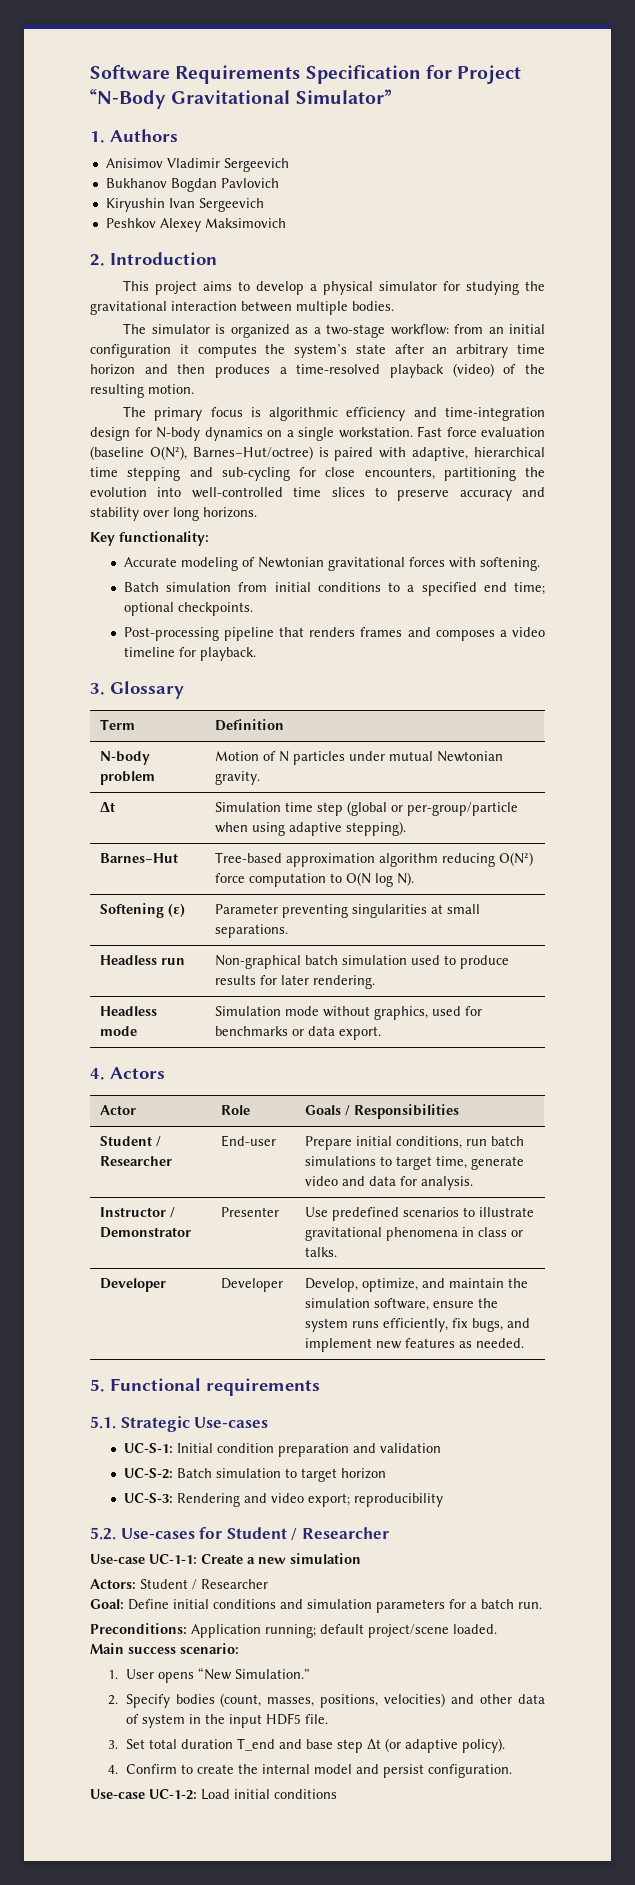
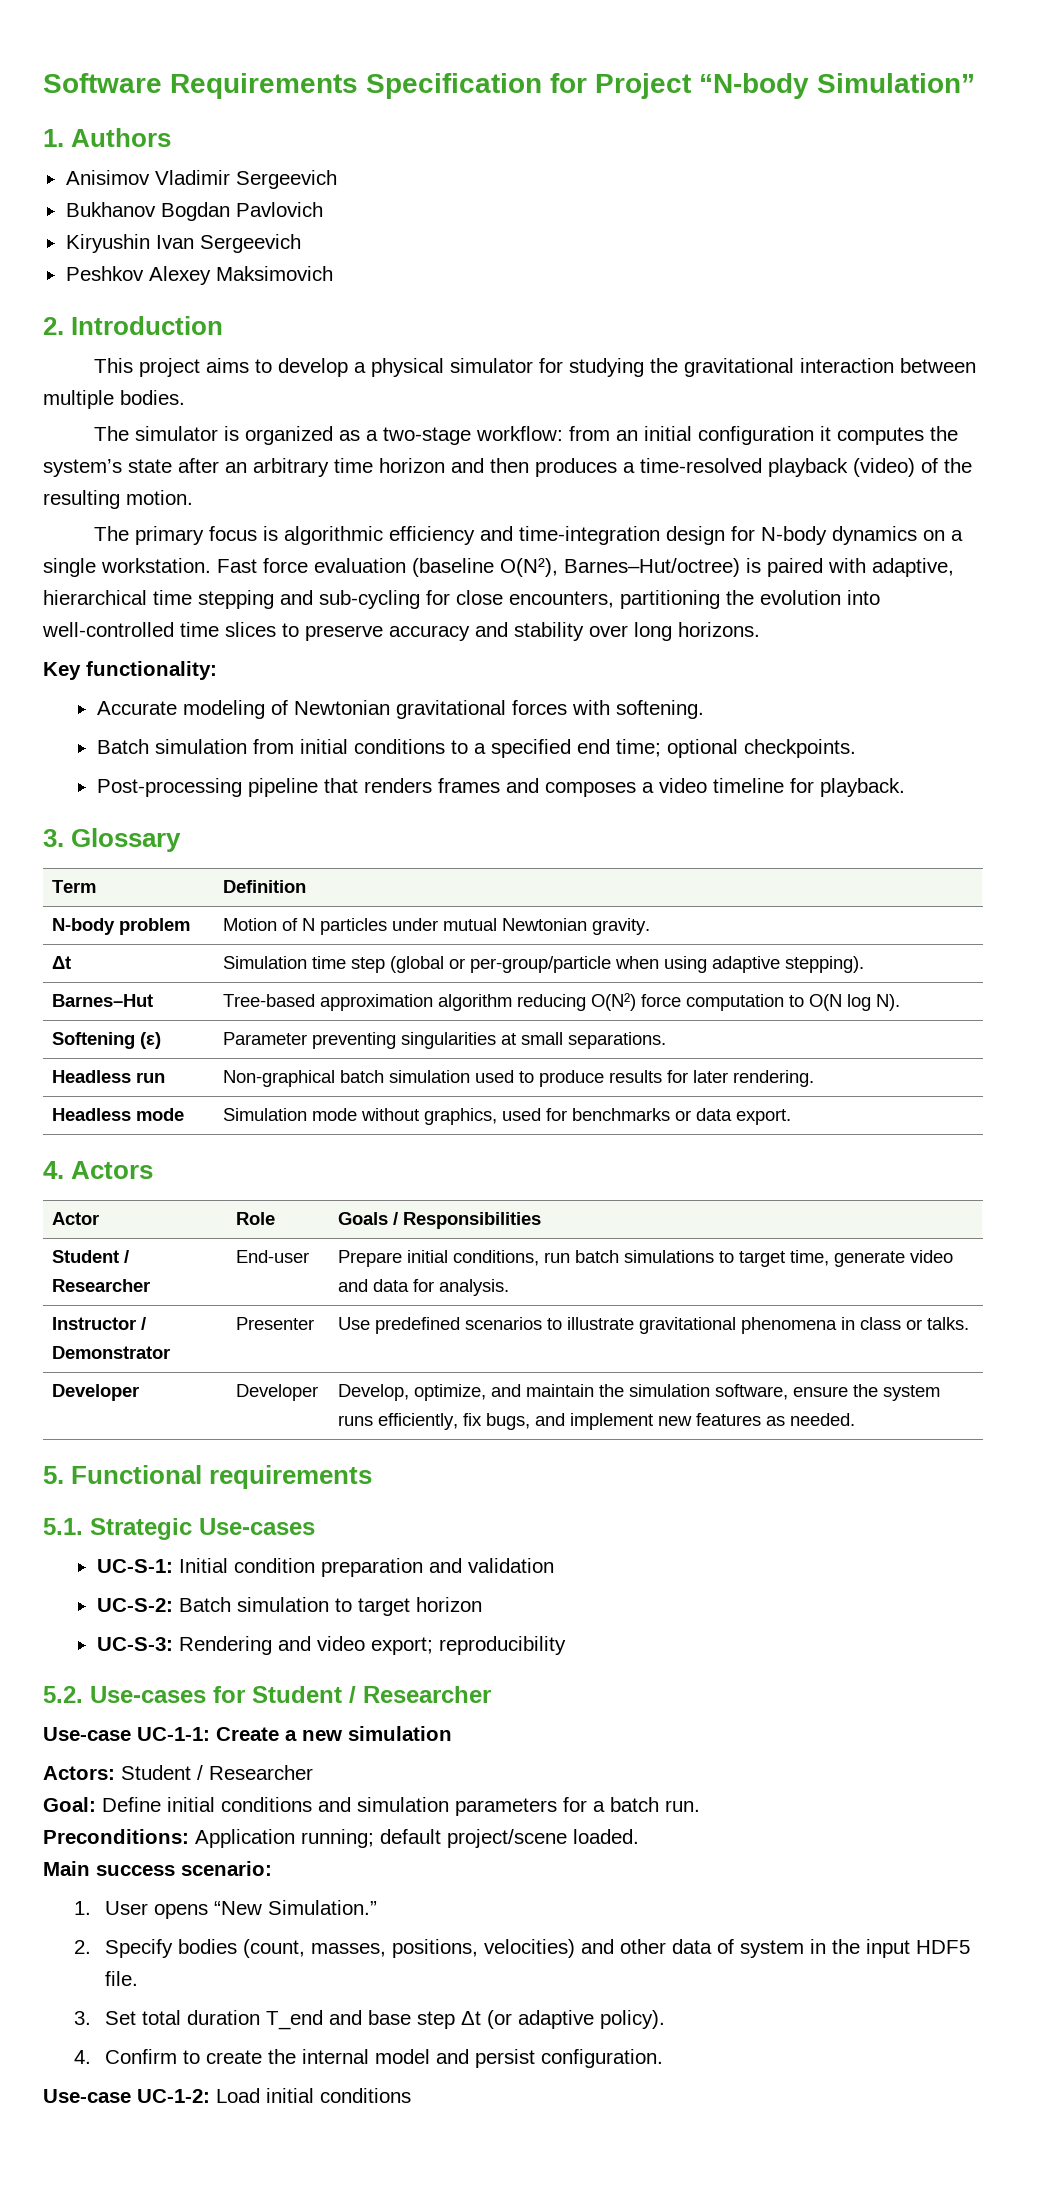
[90,89,391,109] “N-Body Gravitational Simulator” -> [699,73,975,99] “N-body Simulation”

